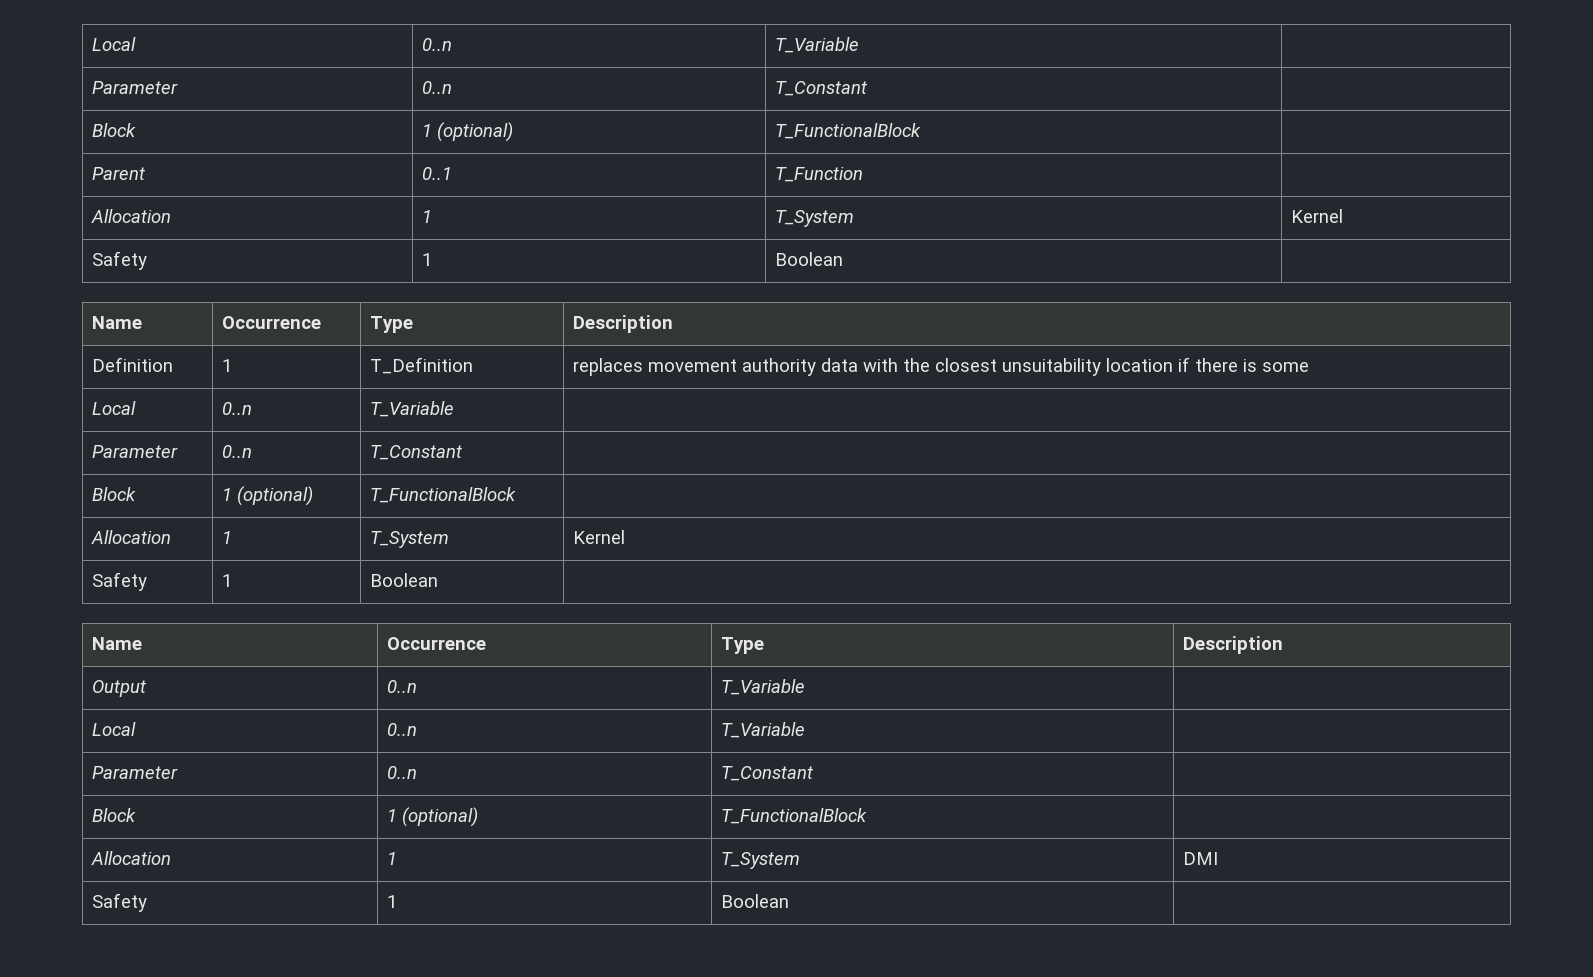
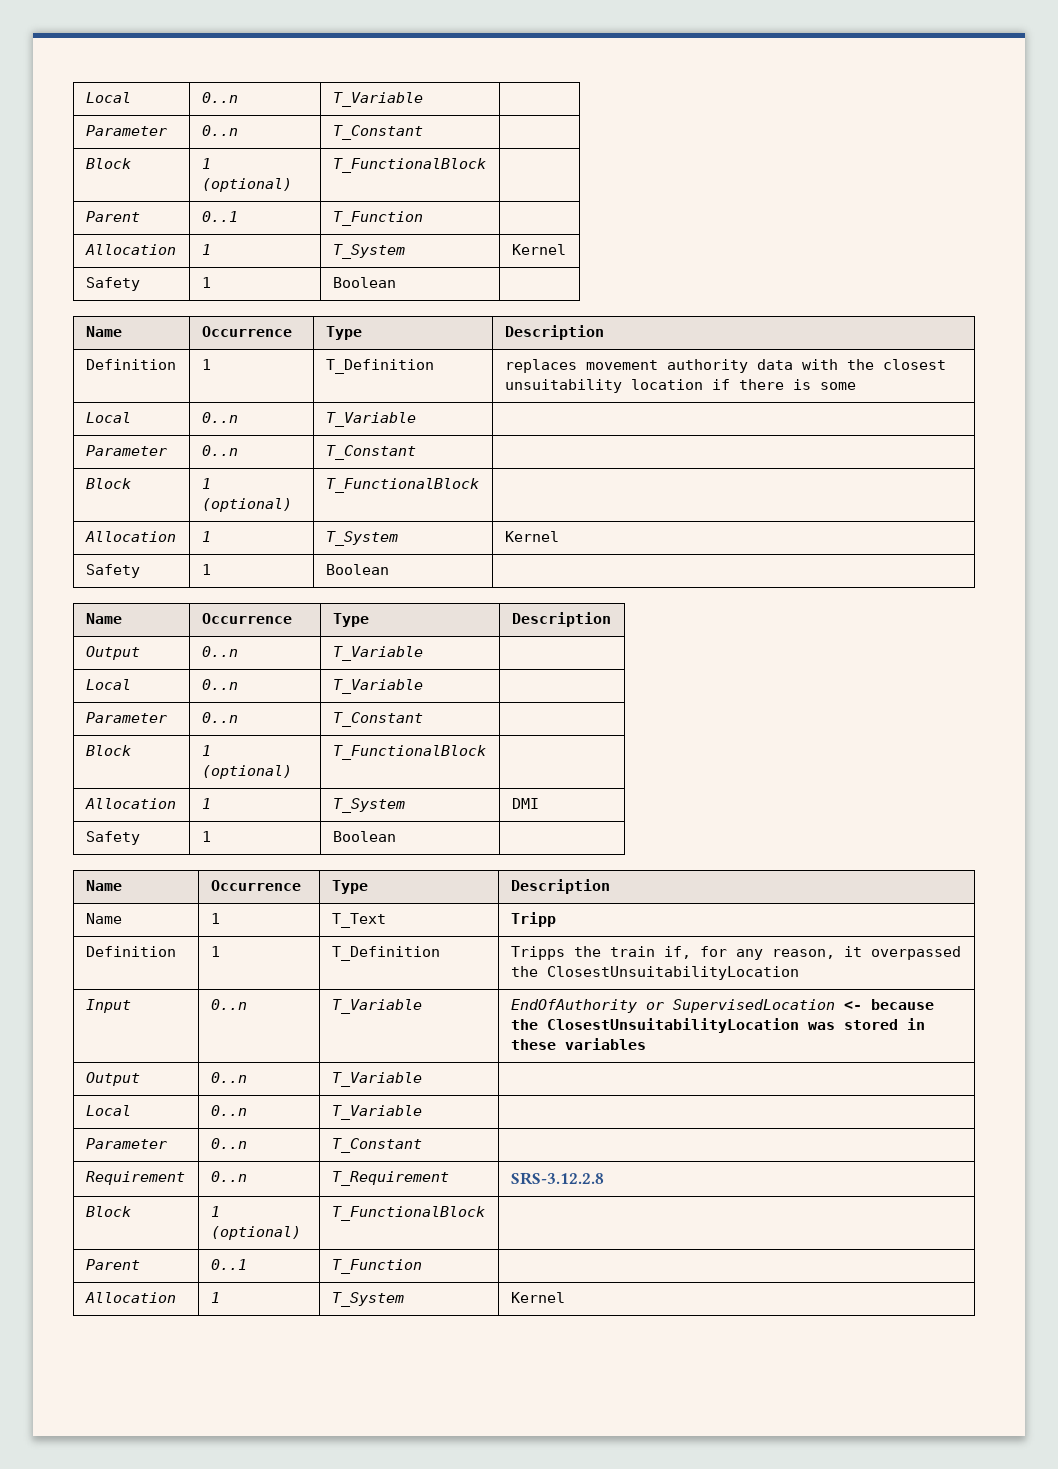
(790, 901) none -> [85,880,122,891] [210,880,301,891] [331,880,368,894] [510,879,610,894] [85,913,122,924] [210,913,220,924] [331,913,386,928] [510,912,556,927] [85,946,176,957] [210,946,220,957] [331,946,440,961] [510,946,961,960] [510,966,799,980] [85,999,131,1013] [210,999,247,1010] [331,999,422,1014] [510,999,934,1013] [510,1018,925,1033] [510,1038,646,1050] [85,1072,140,1086] [210,1072,247,1083] [331,1072,422,1087] [85,1105,131,1116] [210,1105,247,1116] [331,1105,422,1120] [85,1138,167,1149] [210,1138,247,1149] [331,1138,422,1153] [85,1171,185,1185] [210,1171,247,1182] [331,1171,449,1186] [510,1172,604,1185] [85,1206,131,1217] [210,1206,220,1217] [210,1226,301,1240] [331,1206,485,1221] [85,1259,140,1270] [210,1259,247,1270] [331,1259,422,1274] [84,1292,176,1303] [210,1292,220,1303] [331,1292,404,1307] [510,1292,565,1303] // Name | Occurrence | Type | Description // Name | 1 | T_Text | Tripp // Definition | 1 | T_Definition | Tripps the train if, for any reason, it overpassed the ClosestUnsuitabilityLocation // Input | 0..n | T_Variable | EndOfAuthority or SupervisedLocation <- because the ClosestUnsuitabilityLocation was stored in these variables // Output | 0..n | T_Variable | // Local | 0..n | T_Variable | // Parameter | 0..n | T_Constant | // Requirement | 0..n | T_Requirement | SRS-3.12.2.8 // Block | 1 (optional) | T_FunctionalBlock | // Parent | 0..1 | T_Function | // Allocation | 1 | T_System | Kernel

